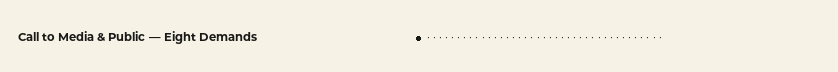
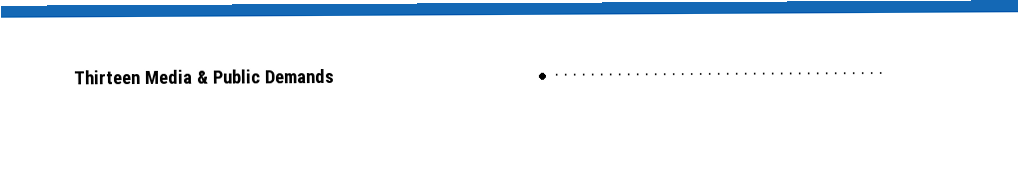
[18,32,56,41] Call to -> [73,69,140,85] Thirteen
[148,31,196,44] — Eight -> (260, 76) none
[652,37,662,41] · · -> (884, 76) none

